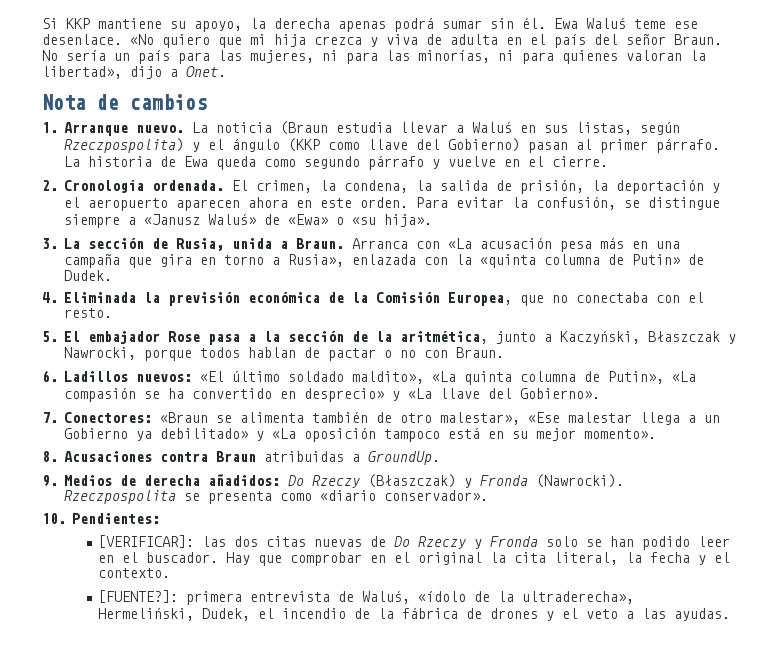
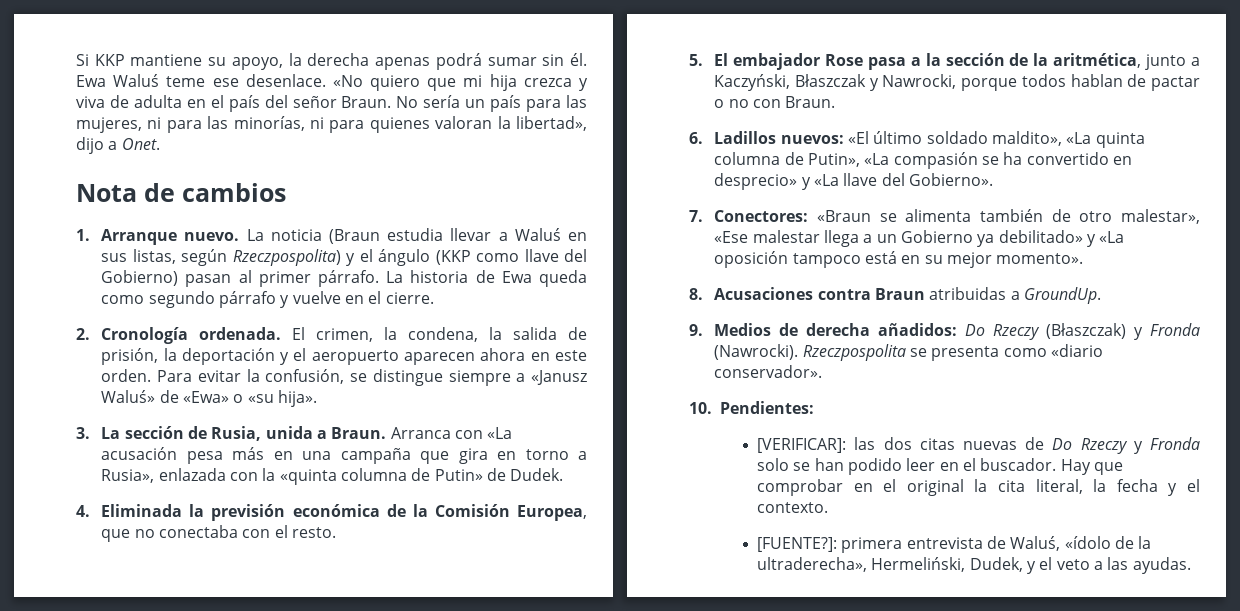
[258,607,539,619] el incendio de la fábrica de drones -> (1023, 564) none

